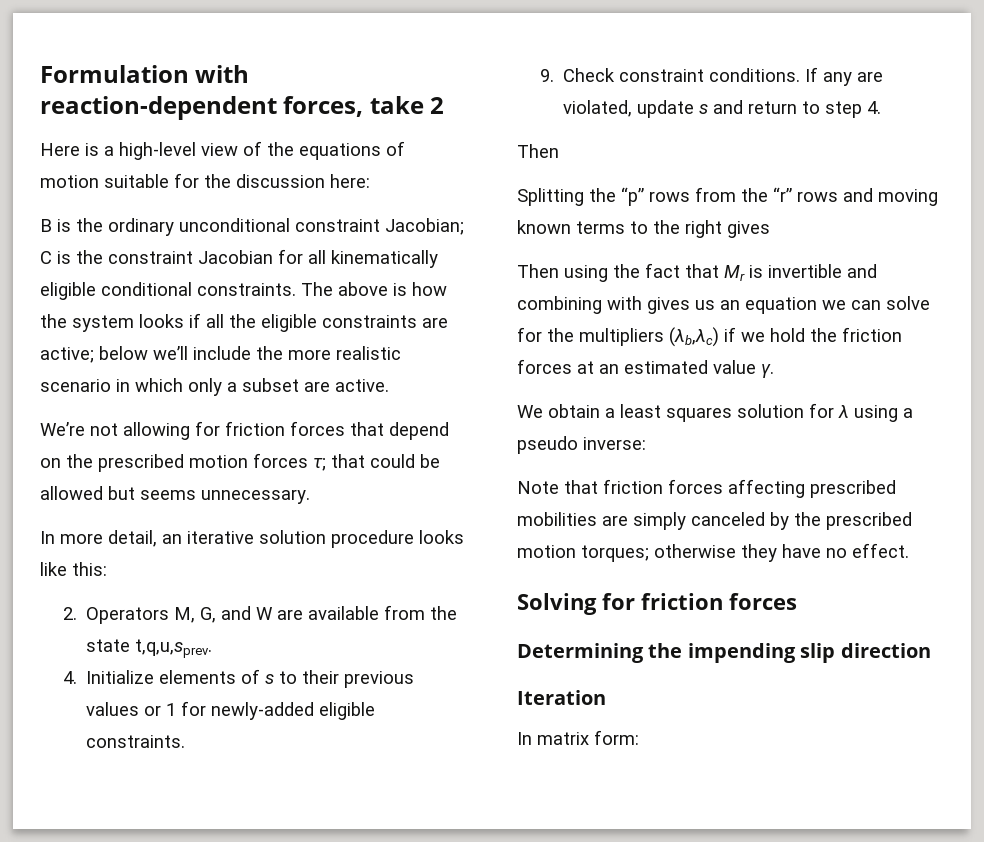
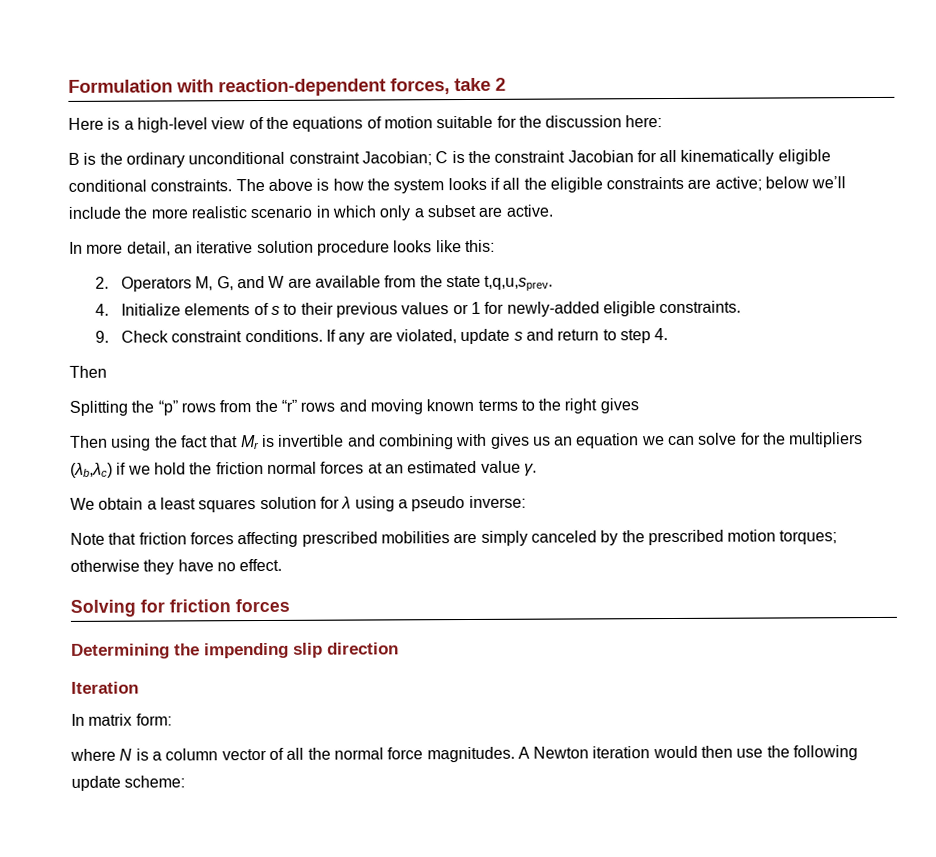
[40,421,449,440] [40,453,440,472] [40,486,310,504] // We’re not allowing for friction forces that depend on the prescribed motion forces τ; that could be allowed but seems unnecessary. -> (553, 210) none
(902, 334) none -> [266,461,317,474] normal
(639, 737) none -> [70,745,859,763] [71,775,186,791] // where N is a column vector of all the normal force magnitudes. A Newton iteration would then use the following update scheme:

